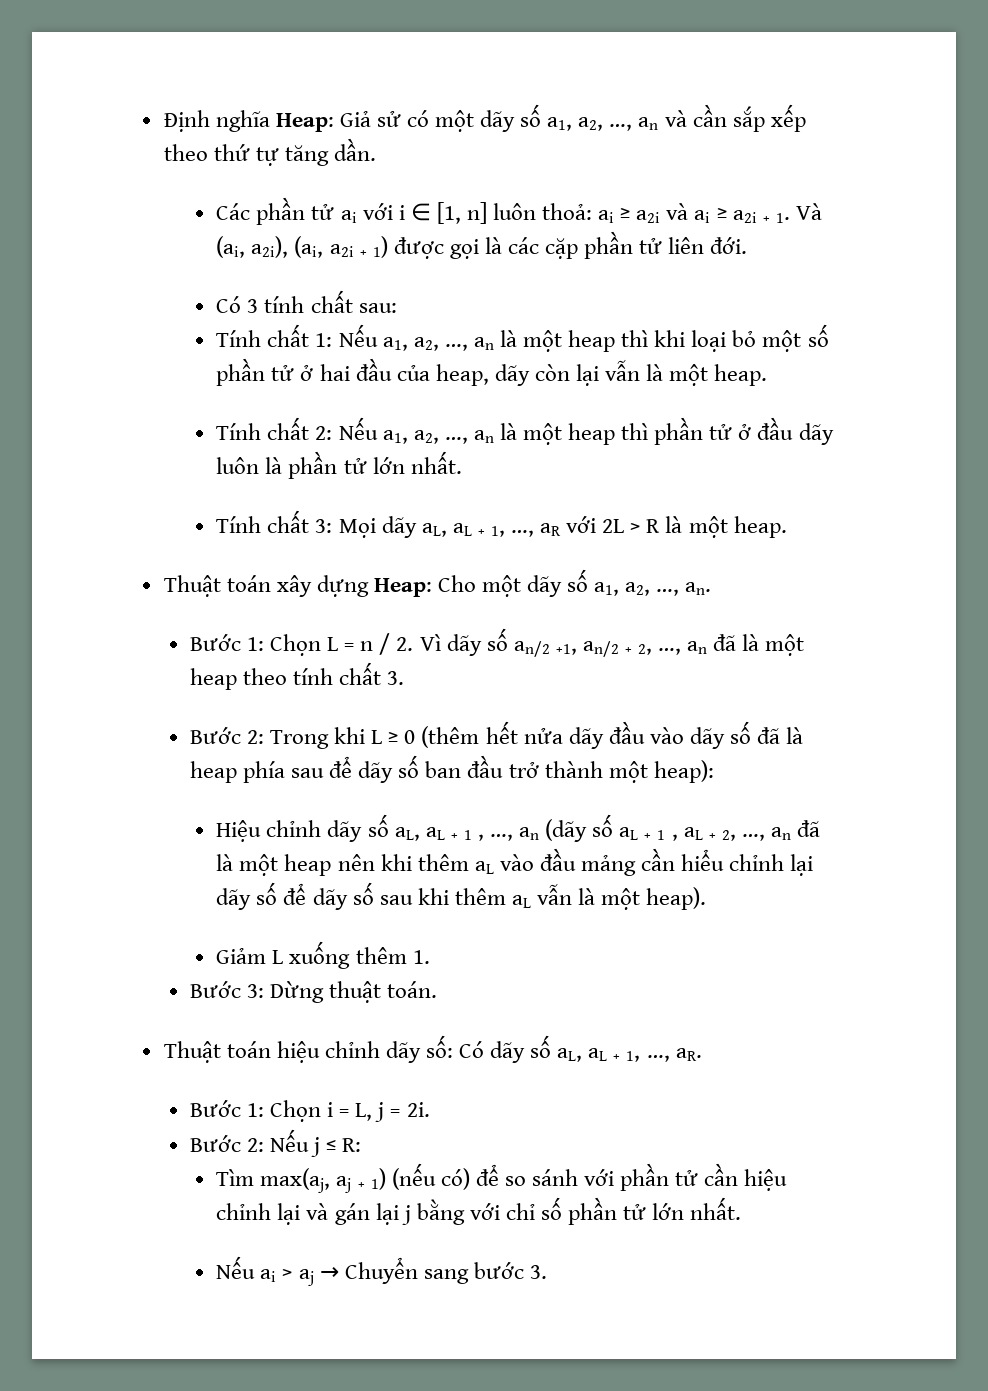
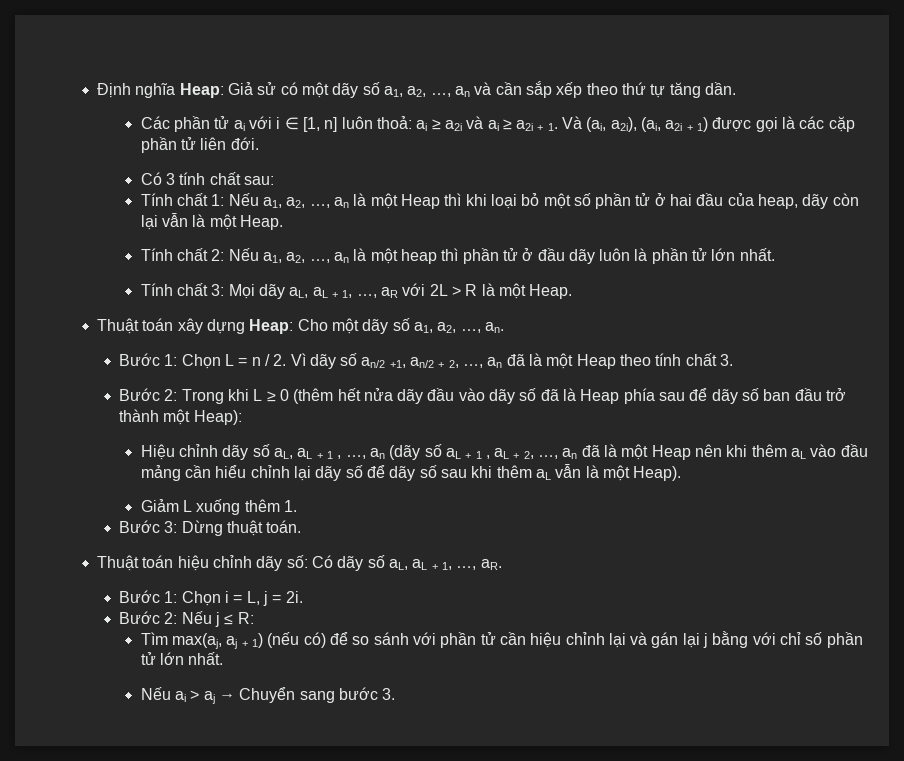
[568,330,616,352] heap -> [400,194,440,209] Heap
[714,364,768,386] heap. -> [239,215,283,230] Heap.
[733,516,787,538] heap. -> [529,284,573,299] Heap.
[189,668,237,690] heap -> [576,354,616,369] Heap
[189,761,237,783] heap -> [580,389,620,404] Heap
[653,760,714,783] heap): -> [193,410,242,425] Heap):
[284,854,332,876] heap -> [651,445,691,460] Heap
[646,887,707,910] heap). -> [633,466,682,481] Heap).

